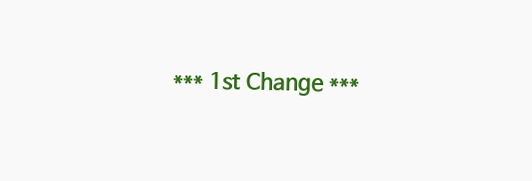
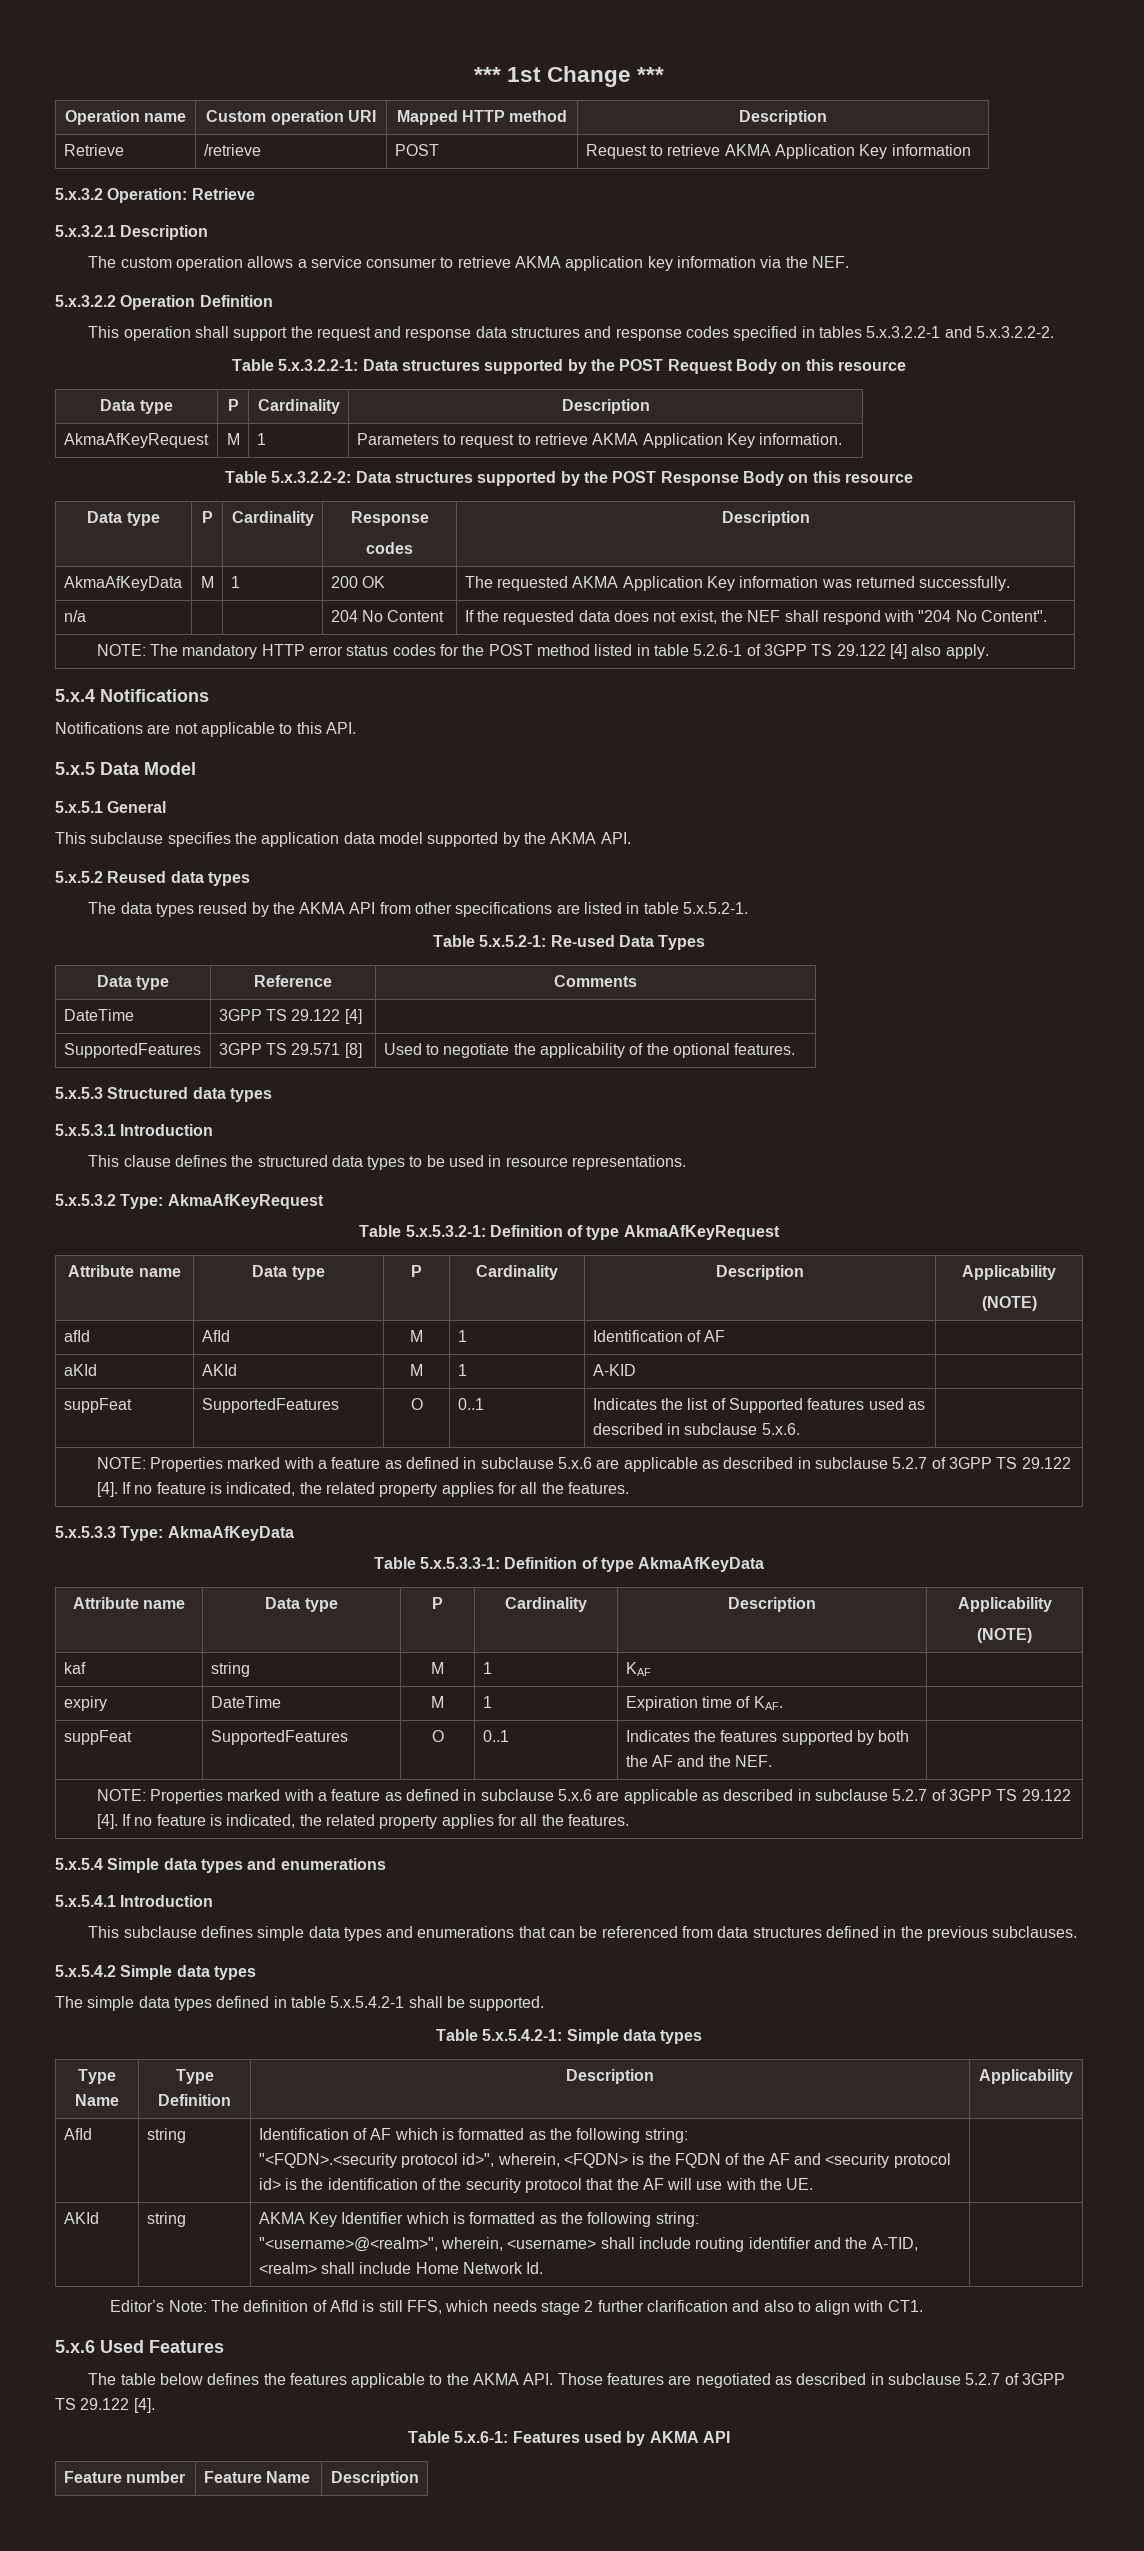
(360, 84) none -> [64,110,187,125] [206,110,376,125] [396,110,568,125] [739,110,827,125] [63,144,124,156] [203,144,261,156] [394,144,439,156] [585,144,971,159] [55,188,255,203] [55,225,209,240] [88,256,850,271] [55,295,273,310] [88,326,1055,341] [232,359,906,374] [100,399,173,414] [227,399,239,411] [257,399,340,414] [561,399,650,414] [63,433,209,448] [226,433,240,445] [256,433,266,445] [356,433,843,448] [225,471,913,486] [87,511,160,526] [201,511,213,523] [231,511,314,526] [350,511,429,526] [366,542,413,554] [721,511,810,526] [63,576,182,591] [200,576,214,588] [230,576,240,588] [330,576,385,588] [464,576,1011,591] [63,610,86,622] [330,610,445,622] [464,610,1048,625] [96,644,989,659] [55,689,209,702] [55,722,356,737] [55,762,196,775] [55,801,167,813] [55,832,631,847] [55,871,250,886] [88,902,749,917] [432,935,706,950] [96,975,170,990] [254,975,332,987] [554,975,637,987] [63,1009,134,1021] [218,1009,362,1024] [63,1043,201,1058] [218,1043,362,1058] [383,1043,796,1058] [55,1087,272,1102] [55,1124,214,1136] [88,1155,687,1170] [55,1194,324,1209] [359,1225,780,1240] [68,1265,181,1277] [252,1265,325,1280] [411,1265,422,1277] [476,1265,558,1280] [716,1265,804,1280] [962,1265,1056,1280] [981,1296,1037,1311] [63,1330,90,1342] [201,1330,230,1342] [410,1330,423,1342] [457,1330,467,1342] [592,1330,726,1342] [63,1364,97,1376] [201,1364,237,1376] [410,1364,423,1376] [457,1364,467,1376] [592,1364,636,1376] [63,1398,132,1413] [201,1398,339,1413] [410,1398,423,1410] [457,1398,484,1410] [592,1398,925,1413] [592,1423,800,1435] [96,1457,1071,1472] [96,1482,630,1497] [55,1526,294,1541] [373,1557,765,1572] [72,1597,186,1609] [265,1597,338,1612] [432,1597,443,1609] [505,1597,587,1612] [728,1597,816,1612] [957,1597,1052,1612] [977,1628,1032,1643] [63,1662,86,1674] [210,1662,250,1677] [431,1662,444,1674] [482,1662,492,1674] [625,1662,651,1676] [63,1696,107,1711] [210,1696,281,1708] [431,1696,444,1708] [482,1696,492,1708] [625,1696,783,1711] [63,1730,132,1745] [210,1730,348,1745] [431,1730,444,1742] [482,1730,509,1742] [625,1730,910,1745] [625,1755,772,1767] [96,1789,1071,1804] [96,1814,630,1829] [55,1858,386,1873] [55,1895,214,1907] [88,1926,1078,1941] [55,1965,256,1980] [55,1996,545,2011] [435,2029,703,2044] [78,2069,116,2084] [75,2094,119,2106] [175,2069,214,2084] [158,2094,231,2106] [566,2069,654,2084] [979,2069,1073,2084] [63,2128,92,2140] [146,2128,186,2143] [258,2128,688,2143] [258,2153,951,2168] [258,2178,814,2193] [63,2212,99,2224] [146,2212,186,2227] [258,2212,699,2227] [258,2237,918,2252] [258,2262,544,2274] [110,2300,923,2315] [55,2340,224,2353] [88,2373,1065,2388] [55,2398,155,2413] [408,2431,730,2446] [63,2471,185,2483] [203,2471,310,2483] [330,2471,419,2486] // Operation name | Custom operation URI | Mapped HTTP method | Description // Retrieve | /retrieve | POST | Request to retrieve AKMA Application Key information // 5.x.3.2 Operation: Retrieve // 5.x.3.2.1 Description // The custom operation allows a service consumer to retrieve AKMA application key information via the NEF. // 5.x.3.2.2 Operation Definition // This operation shall support the request and response data structures and response codes specified in tables 5.x.3.2.2-1 and 5.x.3.2.2-2. // Table 5.x.3.2.2-1: Data structures supported by the POST Request Body on this resource // Data type | P | Cardinality | Description // AkmaAfKeyRequest | M | 1 | Parameters to request to retrieve AKMA Application Key information. // Table 5.x.3.2.2-2: Data structures supported by the POST Response Body on this resource // Data type | P | Cardinality | Response // codes | Description // AkmaAfKeyData | M | 1 | 200 OK | The requested AKMA Application Key information was returned successfully. // n/a | | | 204 No Content | If the requested data does not exist, the NEF shall respond with "204 No Content". // NOTE: The mandatory HTTP error status codes for the POST method listed in table 5.2.6-1 of 3GPP TS 29.122 [4] also apply. // 5.x.4 Notifications // Notifications are not applicable to this API. // 5.x.5 Data Model // 5.x.5.1 General // This subclause specifies the application data model supported by the AKMA API. // 5.x.5.2 Reused data types // The data types reused by the AKMA API from other specifications are listed in table 5.x.5.2-1. // Table 5.x.5.2-1: Re-used Data Types // Data type | Reference | Comments // DateTime | 3GPP TS 29.122 [4] | // SupportedFeatures | 3GPP TS 29.571 [8] | Used to negotiate the applicability of the optional features. // 5.x.5.3 Structured data types // 5.x.5.3.1 Introduction // This clause defines the structured data types to be used in resource representations. // 5.x.5.3.2 Type: AkmaAfKeyRequest // Table 5.x.5.3.2-1: Definition of type AkmaAfKeyRequest // Attribute name | Data type | P | Cardinality | Description | Applicability // (NOTE) // afId | AfId | M | 1 | Identification of AF | // aKId | AKId | M | 1 | A-KID | // suppFeat | SupportedFeatures | O | 0..1 | Indicates the list of Supported features used as described in subclause 5.x.6. | // NOTE: Properties marked with a feature as defined in subclause 5.x.6 are applicable as described in subclause 5.2.7 of 3GPP TS 29.122 [4]. If no feature is indicated, the related property applies for all the features. // 5.x.5.3.3 Type: AkmaAfKeyData // Table 5.x.5.3.3-1: Definition of type AkmaAfKeyData // Attribute name | Data type | P | Cardinality | Description | Applicability // (NOTE) // kaf | string | M | 1 | KAF | // expiry | DateTime | M | 1 | Expiration time of KAF. | // suppFeat | SupportedFeatures | O | 0..1 | Indicates the features supported by both the AF and the NEF. | // NOTE: Properties marked with a feature as defined in subclause 5.x.6 are applicable as described in subclause 5.2.7 of 3GPP TS 29.122 [4]. If no feature is indicated, the related property applies for all the features. // 5.x.5.4 Simple data types and enumerations // 5.x.5.4.1 Introduction // This subclause defines simple data types and enumerations that can be referenced from data structures defined in the previous subclauses. // 5.x.5.4.2 Simple data types // The simple data types defined in table 5.x.5.4.2-1 shall be supported. // Table 5.x.5.4.2-1: Simple data types // Type Name | Type Definition | Description | Applicability // AfId | string | Identification of AF which is formatted as the following string: // "<FQDN>.<security protocol id>", wherein, <FQDN> is the FQDN of the AF and <security protocol id> is the identification of the security protocol that the AF will use with the UE. | // AKId | string | AKMA Key Identifier which is formatted as the following string: // "<username>@<realm>", wherein, <username> shall include routing identifier and the A-TID, <realm> shall include Home Network Id. | // Editor’s Note: The definition of AfId is still FFS, which needs stage 2 further clarification and also to align with CT1. // 5.x.6 Used Features // The table below defines the features applicable to the AKMA API. Those features are negotiated as described in subclause 5.2.7 of 3GPP TS 29.122 [4]. // Table 5.x.6-1: Features used by AKMA API // Feature number | Feature Name | Description

